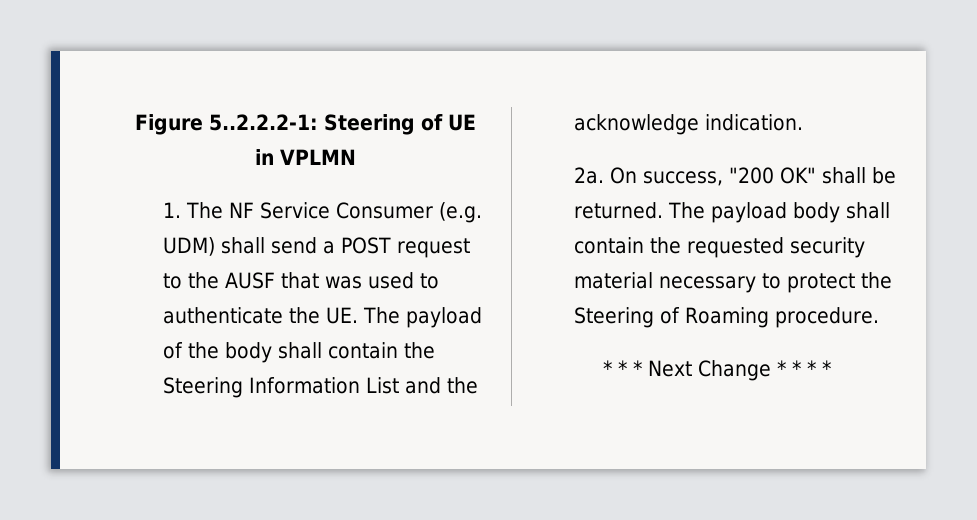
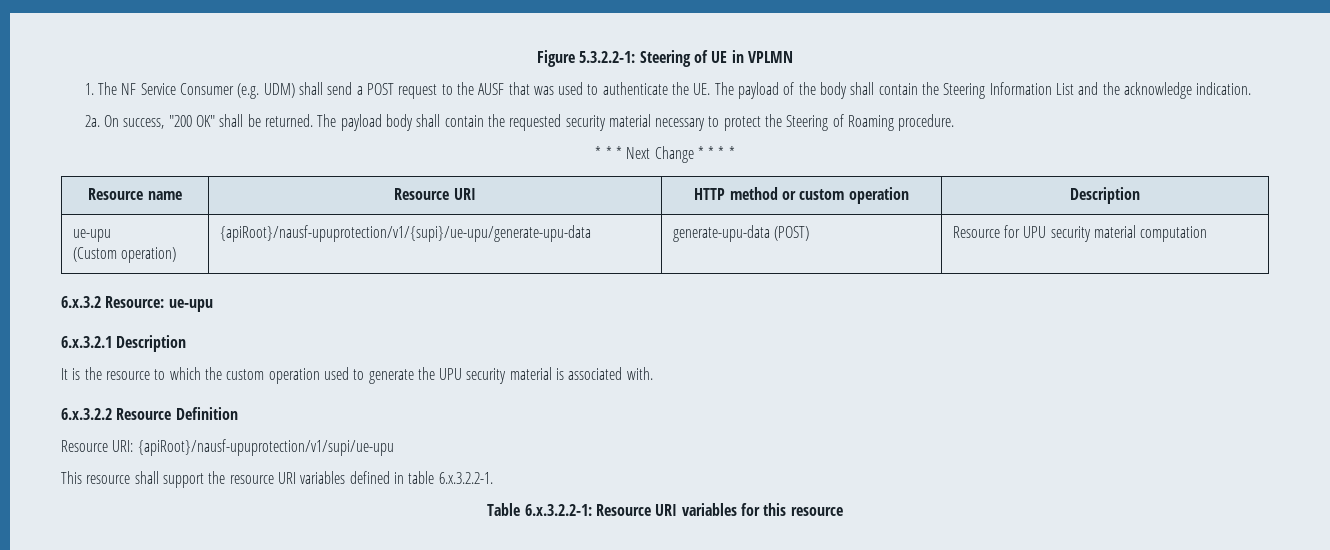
[209,114,318,131] 5..2.2.2-1: -> [579,51,636,63] 5.3.2.2-1:
(831, 368) none -> [88,188,182,200] [394,188,476,200] [694,187,909,204] [1070,187,1140,204] [72,229,111,242] [72,247,176,263] [219,225,591,242] [672,225,809,242] [952,225,1208,242] [61,296,213,312] [61,335,187,352] [61,367,653,384] [61,407,238,420] [61,439,394,456] [61,471,493,488] [487,503,843,516] // Resource name | Resource URI | HTTP method or custom operation | Description // ue-upu // (Custom operation) | {apiRoot}/nausf-upuprotection/v1/{supi}/ue-upu/generate-upu-data | generate-upu-data (POST) | Resource for UPU security material computation // 6.x.3.2 Resource: ue-upu // 6.x.3.2.1 Description // It is the resource to which the custom operation used to generate the UPU security material is associated with. // 6.x.3.2.2 Resource Definition // Resource URI: {apiRoot}/nausf-upuprotection/v1/supi/ue-upu // This resource shall support the resource URI variables defined in table 6.x.3.2.2-1. // Table 6.x.3.2.2-1: Resource URI variables for this resource

